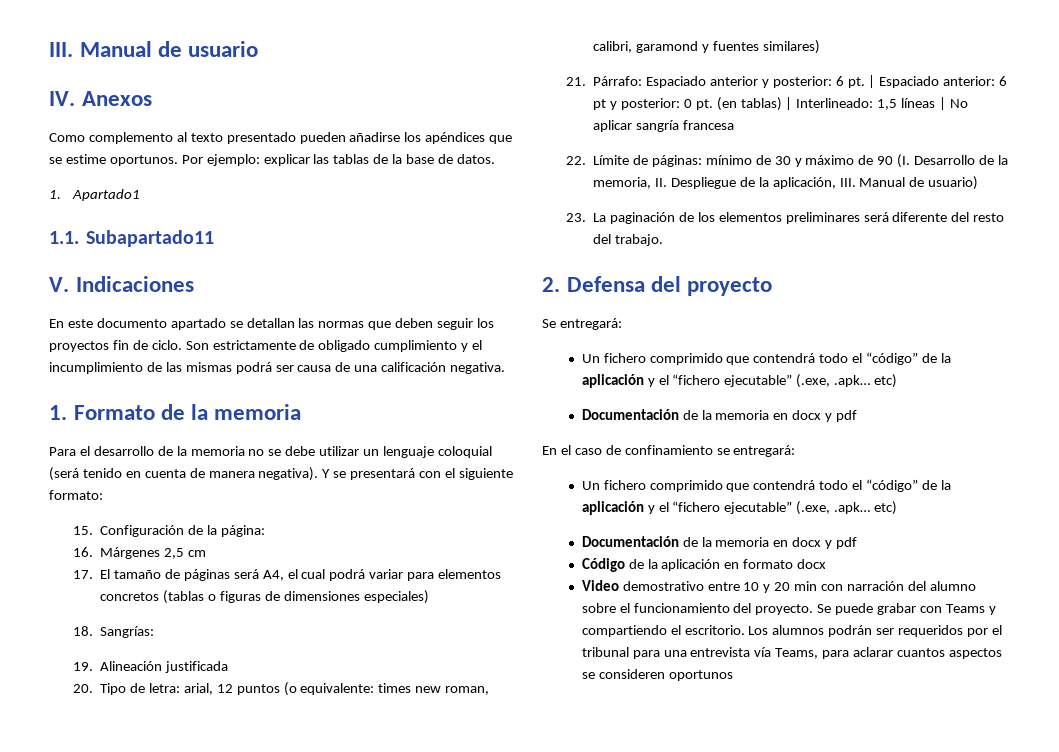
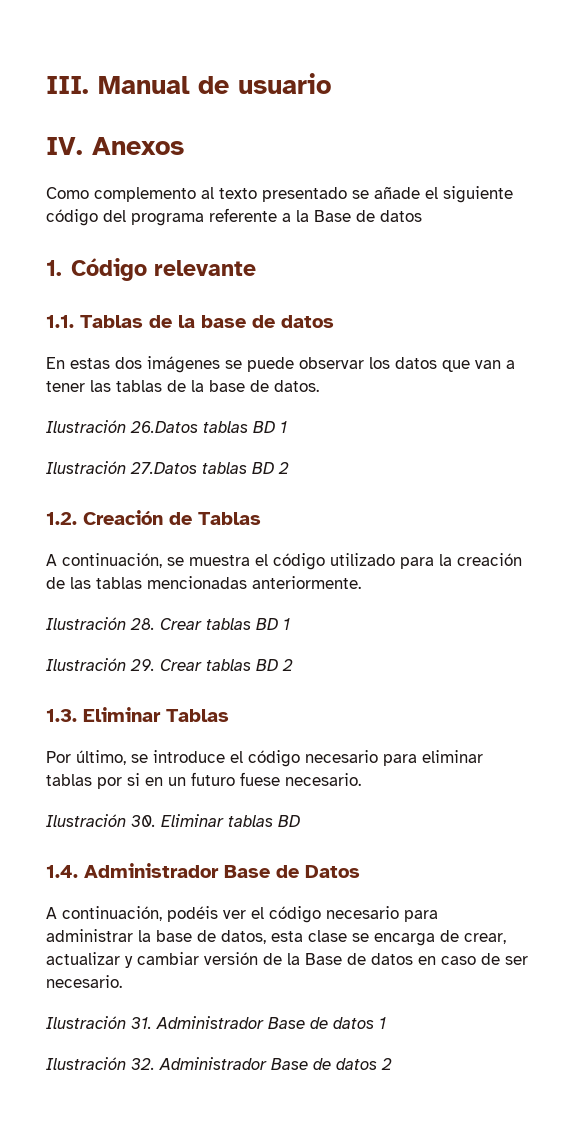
[299,132,513,144] [49,154,310,166] pueden añadirse los apéndices que se estime oportunos. Por ejemplo: explicar -> [352,186,513,203] [46,208,422,226] [46,258,256,281] [46,315,334,328] [46,356,515,373] [46,381,85,392] se añade el siguiente código del programa referente a la Base de datos // 1. Código relevante // 1.1. Tablas de la base de datos // En estas dos imágenes se puede observar los datos que van a tener
[49,189,140,201] [49,230,215,247] [49,276,195,292] [49,318,495,330] [49,340,483,352] [49,362,506,374] [49,404,302,420] [49,446,492,458] [49,467,513,481] [49,490,103,500] [72,525,265,537] [72,547,206,559] [72,569,502,581] [100,590,429,604] [72,626,155,638] [72,661,228,673] [72,682,490,696] [593,40,820,54] [565,75,1008,88] [593,97,969,111] [593,120,734,132] [565,154,1008,168] [593,176,979,190] [565,212,1005,224] [593,234,663,246] [542,276,773,296] [542,318,622,330] [581,352,951,365] [581,374,898,388] [581,409,858,422] [542,445,796,457] [581,479,951,492] [581,501,898,515] [581,536,858,549] [581,558,827,572] [581,580,976,593] [581,603,996,615] [581,625,1002,637] [581,647,1002,659] [581,669,733,681] 1. Apartado1 // 1.1. Subapartado11 // V. Indicaciones // En este documento apartado se detallan las normas que deben seguir los proyectos fin de ciclo. Son estrictamente de obligado cumplimiento y el incumplimiento de las mismas podrá ser causa de una calificación negativa. // 1. Formato de la memoria // Para el desarrollo de la memoria no se debe utilizar un lenguaje coloquial (será tenido en cuenta de manera negativa). Y se presentará con el siguiente formato: // 15. Configuración de la página: // 16. Márgenes 2,5 cm // 17. El tamaño de páginas será A4, el cual podrá variar para elementos concretos (tablas o figuras de dimensiones especiales) // 18. Sangrías: // 19. Alineación justificada // 20. Tipo de letra: arial, 12 puntos (o equivalente: times new roman, calibri, garamond y fuentes similares) // 21. Párrafo: Espaciado anterior y posterior: 6 pt. | Espaciado anterior: 6 pt y posterior: 0 pt. (en tablas) | Interlineado: 1,5 líneas | No aplicar sangría francesa // 22. Límite de páginas: mínimo de 30 y máximo de 90 (I. Desarrollo de la memoria, II. Despliegue de la aplicación, III. Manual de usuario) // 23. La paginación de los elementos preliminares será diferente del resto del trabajo. // 2. Defensa del proyecto // Se entregará: // Un fichero comprimido que contendrá todo el “código” de la aplicación y el “fichero ejecutable” (.exe, .apk… etc) // Documentación de la memoria en docx y pdf // En el caso de confinamiento se entregará: // Un fichero comprimido que contendrá todo el “código” de la aplicación y el “fichero ejecutable” (.exe, .apk… etc) // Documentación de la memoria en docx y pdf // Código de la aplicación en formato docx // Video demostrativo entre 10 y 20 min con narración del alumno sobre el funcionamiento del proyecto. Se puede grabar con Teams y compartiendo el escritorio. Los alumnos podrán ser requeridos por el tribunal para una entrevista vía Teams, para aclarar cuantos aspectos se consideren oportunos -> [46,420,287,433] [46,461,289,474] [46,510,261,525] [46,553,522,570] [46,576,361,589] [46,617,290,630] [46,658,293,671] [46,707,229,722] [46,750,483,767] [46,772,361,789] [46,814,301,827] [46,863,360,878] [46,906,438,923] [46,929,506,946] [46,952,528,968] [46,975,122,988] [46,1016,386,1029] [46,1057,392,1070] Ilustración 26.Datos tablas BD 1 // Ilustración 27.Datos tablas BD 2 // 1.2. Creación de Tablas // A continuación, se muestra el código utilizado para la creación de las tablas mencionadas anteriormente. // Ilustración 28. Crear tablas BD 1 // Ilustración 29. Crear tablas BD 2 // 1.3. Eliminar Tablas // Por último, se introduce el código necesario para eliminar tablas por si en un futuro fuese necesario. // Ilustración 30. Eliminar tablas BD // 1.4. Administrador Base de Datos // A continuación, podéis ver el código necesario para administrar la base de datos, esta clase se encarga de crear, actualizar y cambiar versión de la Base de datos en caso de ser necesario. // Ilustración 31. Administrador Base de datos 1 // Ilustración 32. Administrador Base de datos 2

